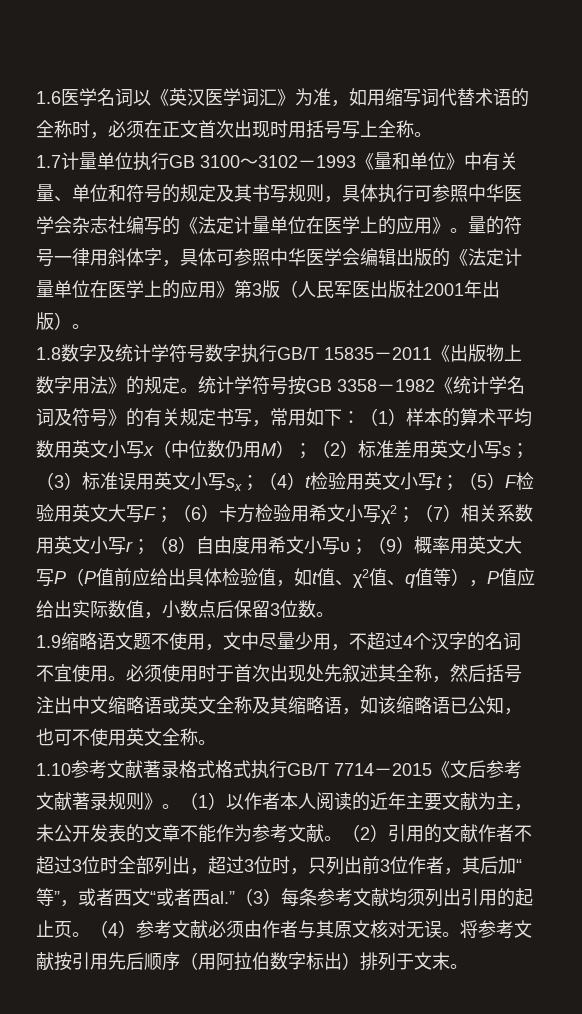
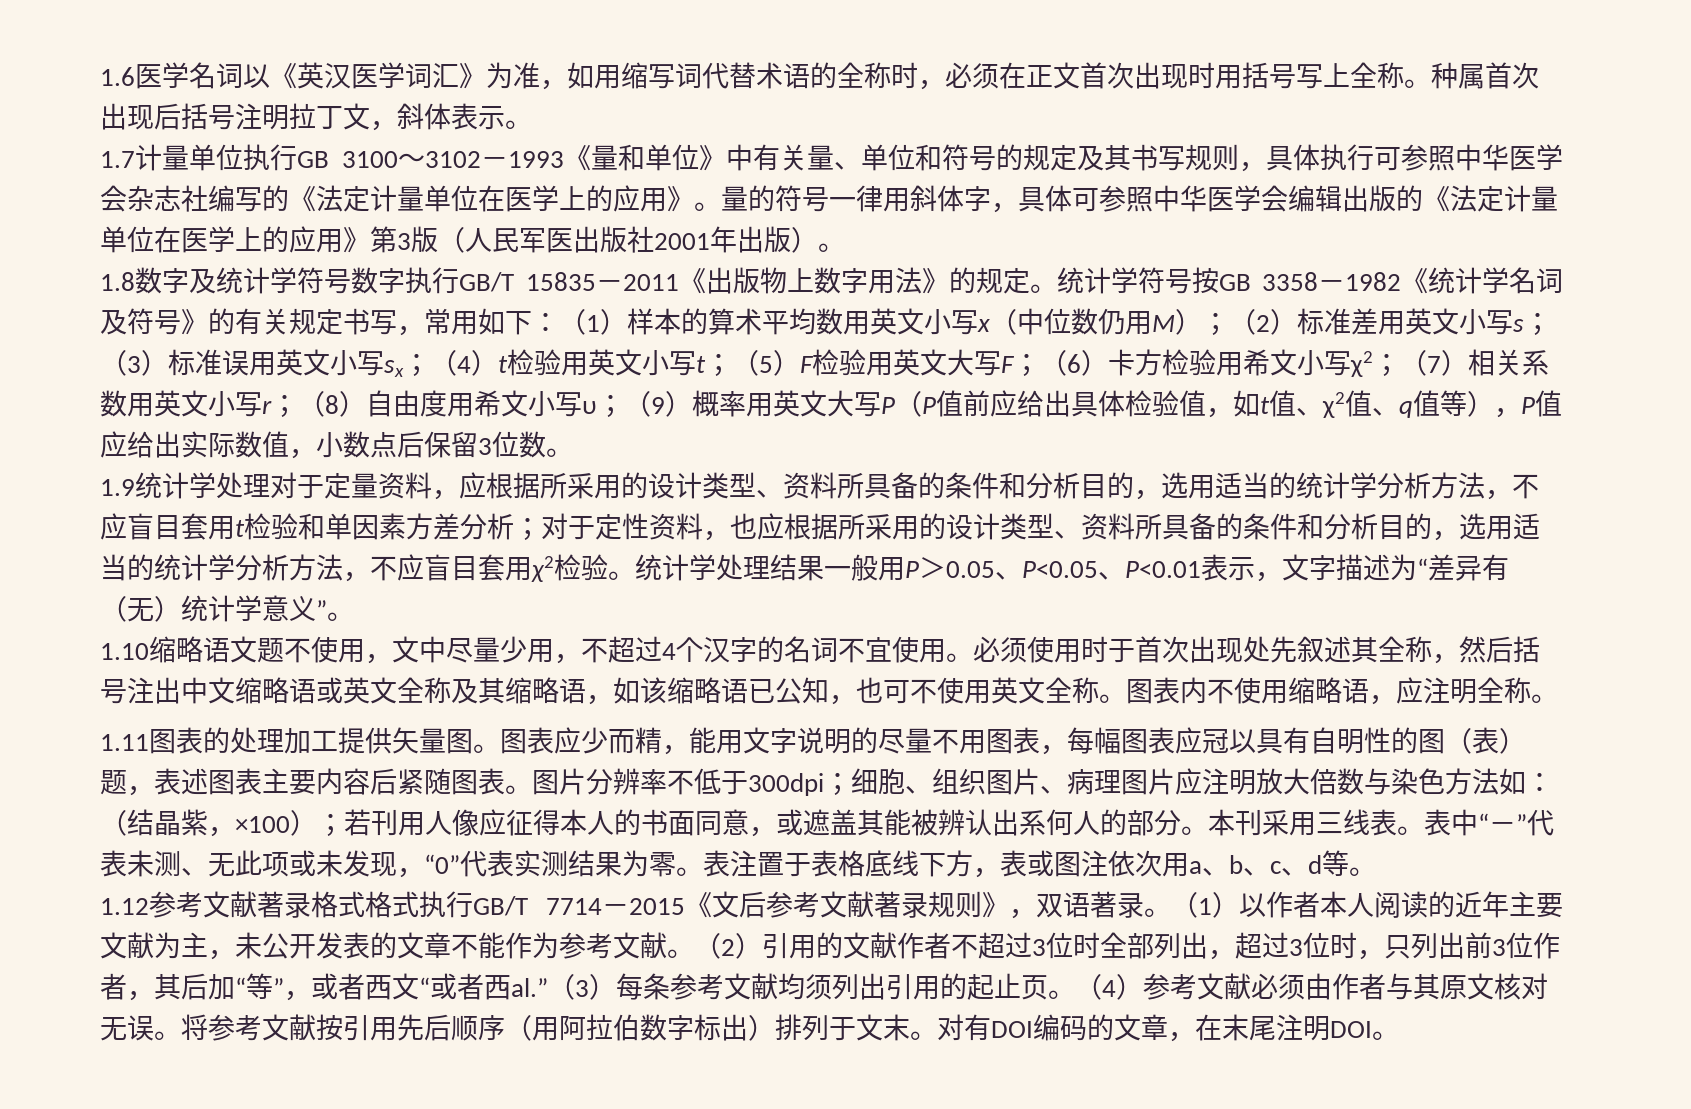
(432, 134) none -> [1431,62,1539,89] [100,103,532,131] 种属首次出现后括号注明拉丁文，斜体表示。
(61, 641) none -> [135,472,1539,500] [100,513,1540,541] [100,554,1509,582] [100,595,354,622] [100,643,149,660] 统计学处理对于定量资料，应根据所采用的设计类型、资料所具备的条件和分析目的，选用适当的统计学分析方法，不应盲目套用t检验和单因素方差分析；对于定性资料，也应根据所采用的设计类型、资料所具备的条件和分析目的，选用适当的统计学分析方法，不应盲目套用χ2检验。统计学处理结果一般用P＞0.05、P<0.05、P<0.01表示，文字描述为“差异有（无）统计学意义”。 // 1.10
[36,763,71,776] // 1.10 -> [1126,677,1558,705] [100,727,1526,755] [100,768,1553,796] [100,809,1554,837] [100,850,1376,878] [100,898,149,915] 图表内不使用缩略语，应注明全称。 // 1.11图表的处理加工提供矢量图。图表应少而精，能用文字说明的尽量不用图表，每幅图表应冠以具有自明性的图（表）题，表述图表主要内容后紧随图表。图片分辨率不低于300dpi；细胞、组织图片、病理图片应注明放大倍数与染色方法如：（结晶紫，×100）；若刊用人像应征得本人的书面同意，或遮盖其能被辨认出系何人的部分。本刊采用三线表。表中“－”代表未测、无此项或未发现，“0”代表实测结果为零。表注置于表格底线下方，表或图注依次用a、b、c、d等。 // 1.12
(162, 801) none -> [1009,891,1144,919] ，双语著录
(468, 966) none -> [937,1014,1399,1042] 对有DOI编码的文章，在末尾注明DOI。

